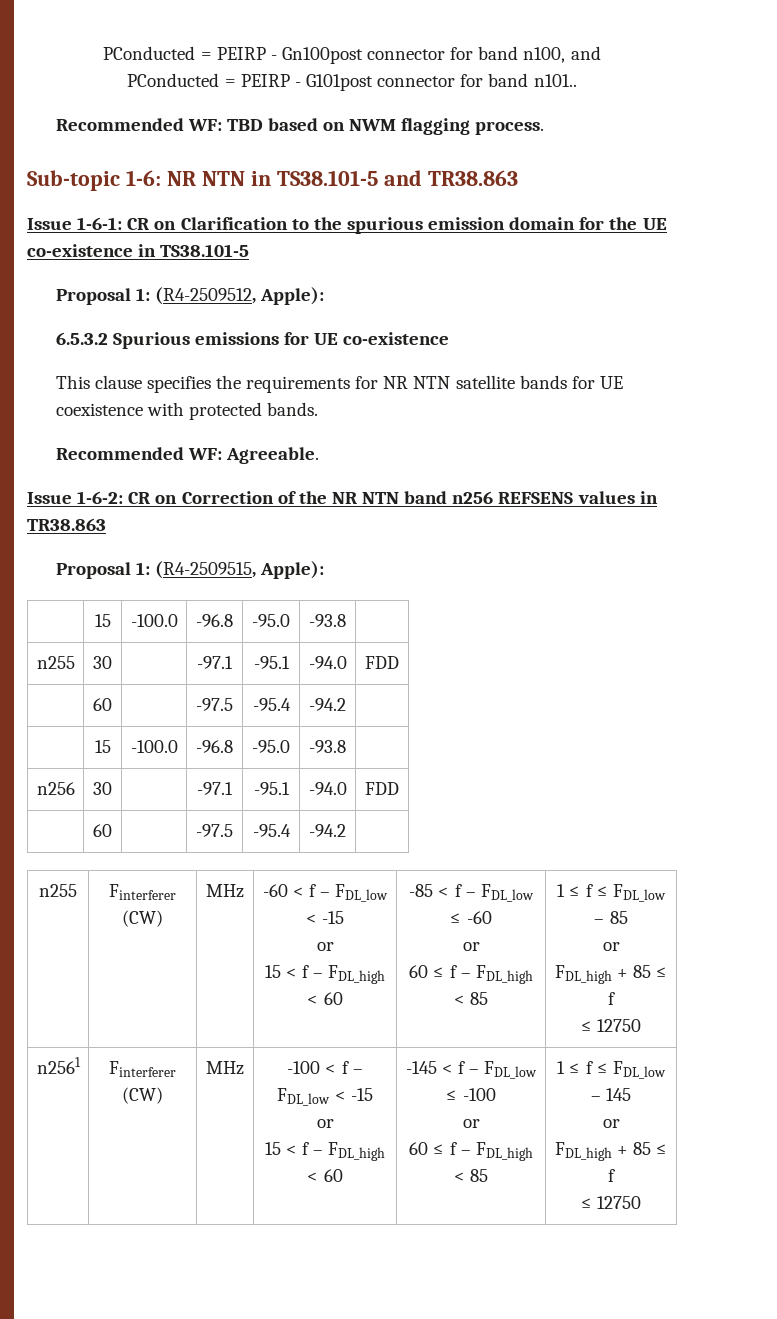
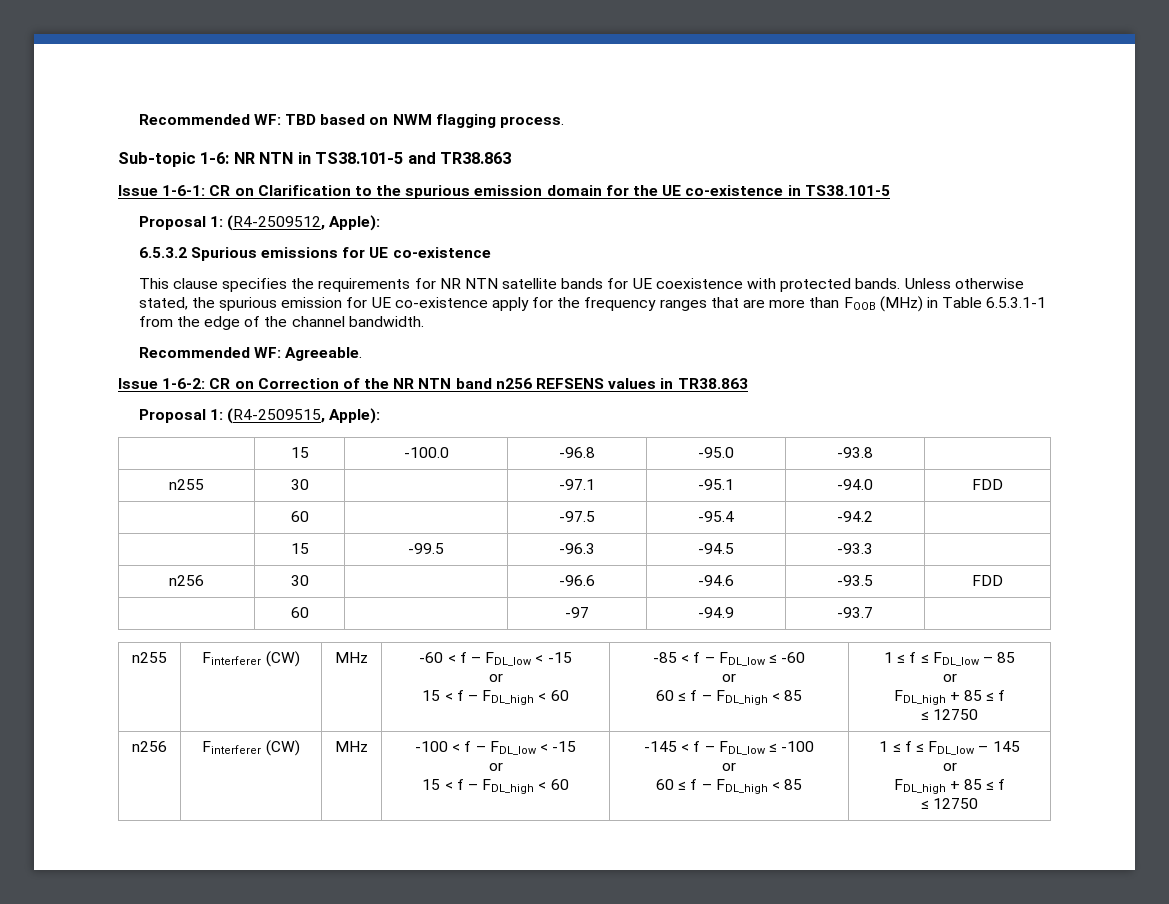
[103,46,601,64] [127,73,577,91] PConducted = PEIRP - Gn100post connector for band n100, and // PConducted = PEIRP - G101post connector for band n101.. // -> (138, 119) none
(318, 409) none -> [904,278,1024,289] [138,296,1047,312] [138,316,424,330] Unless otherwise stated, the spurious emission for UE co-existence apply for the frequency ranges that are more than FOOB (MHz) in Table 6.5.3.1-1 from the edge of the channel bandwidth.
[130,740,178,753] [196,740,233,753] [252,740,290,753] [309,740,346,753] -100.0 | -96.8 | -95.0 | -93.8 -> [407,543,444,554] [559,543,595,554] [698,543,734,554] [837,543,873,554] -99.5 | -96.3 | -94.5 | -93.3
[197,782,233,795] [253,782,290,795] [308,782,347,795] [365,782,399,795] [93,824,112,837] [196,824,233,837] [252,824,291,837] [309,824,346,837] -97.1 | -95.1 | -94.0 | FDD // | 60 | | -97.5 | -95.4 | -94.2 -> [559,575,595,586] [698,575,734,586] [837,575,873,586] [972,575,1003,586] [290,607,309,618] [565,607,589,618] [698,607,734,618] [837,607,873,618] -96.6 | -94.6 | -93.5 | FDD // | 60 | | -97 | -94.9 | -93.7
[36,1057,81,1074] n2561 -> [132,741,167,752] n256

